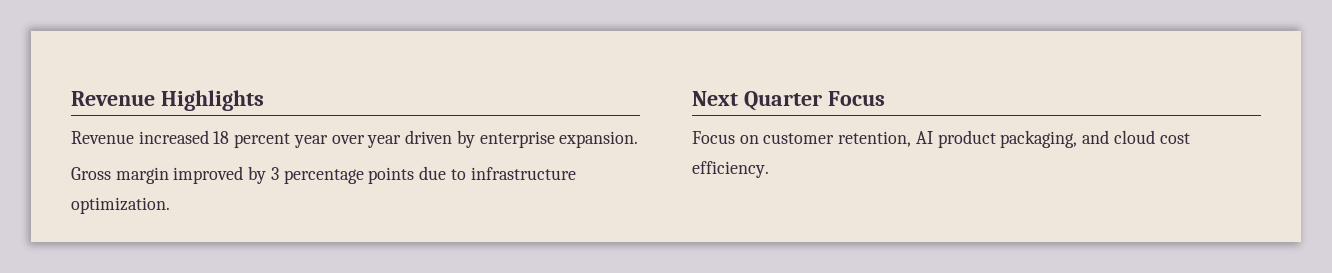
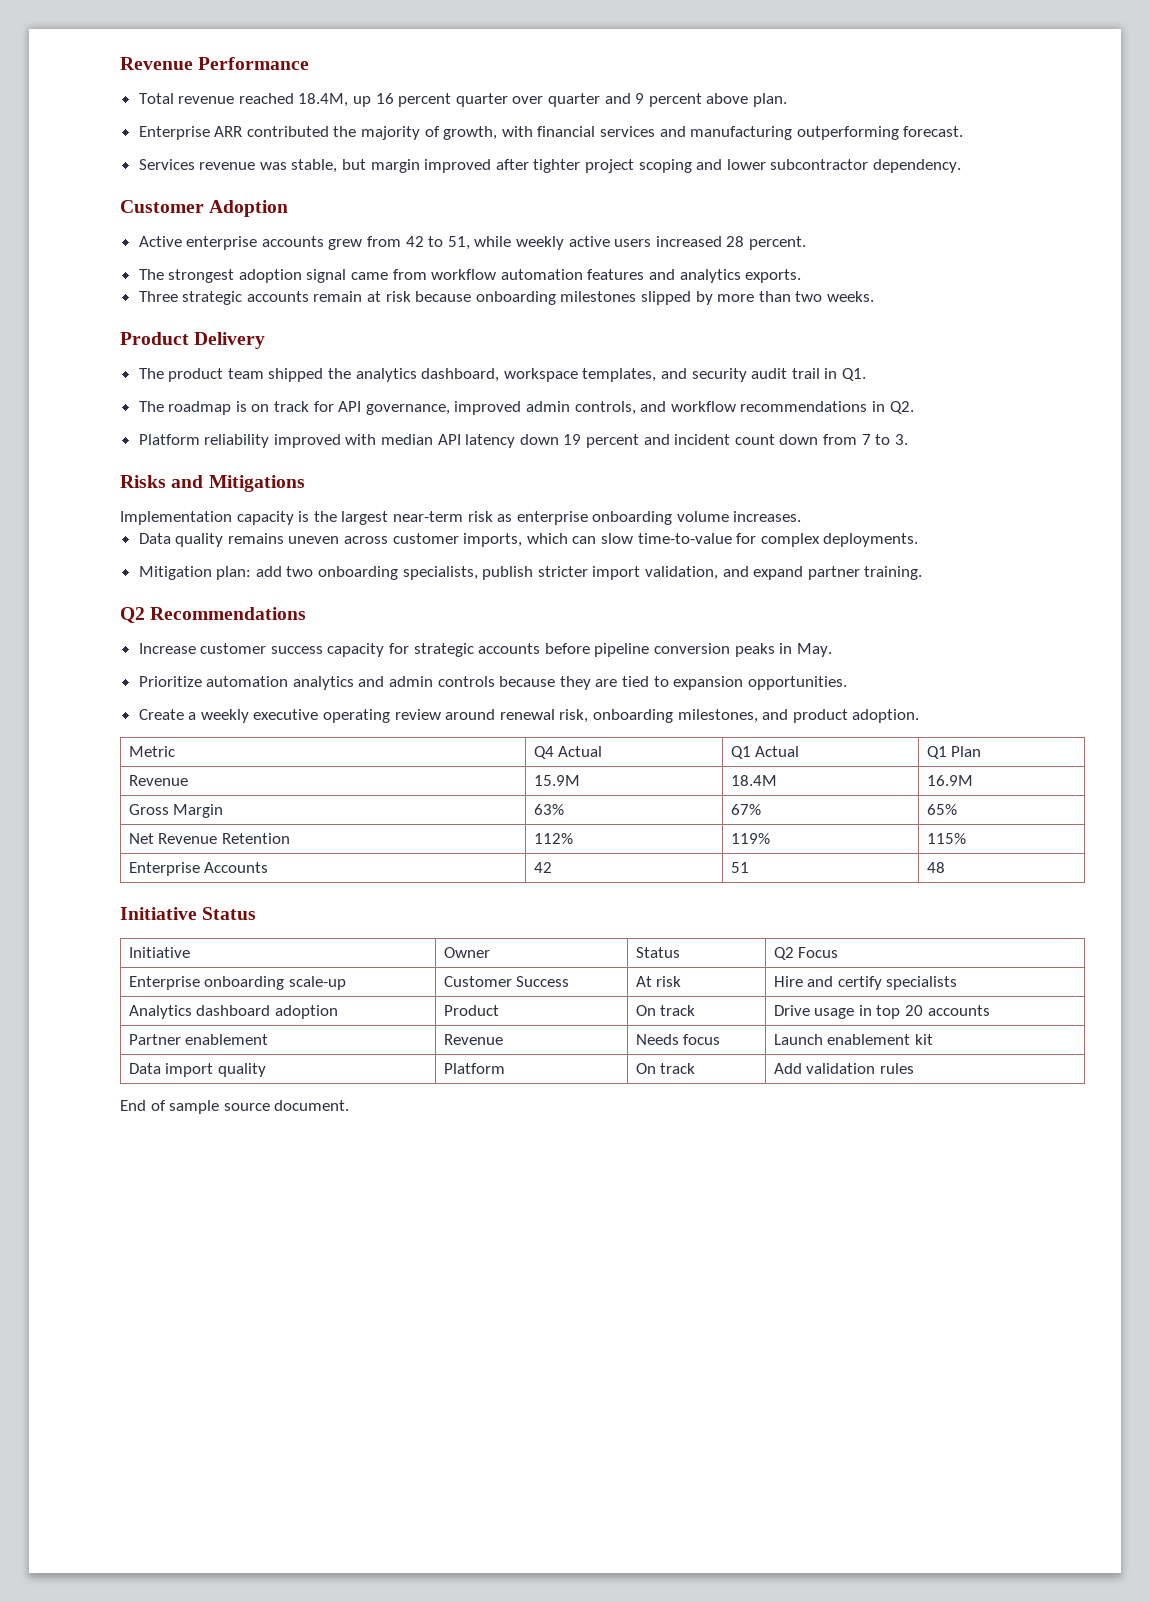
[71,90,264,111] [71,130,639,148] [71,166,576,184] [71,197,170,214] [692,91,885,111] [692,130,1190,148] [692,161,769,178] Revenue Highlights // Revenue increased 18 percent year over year driven by enterprise expansion. // Gross margin improved by 3 percentage points due to infrastructure optimization. // Next Quarter Focus // Focus on customer retention, AI product packaging, and cloud cost efficiency. -> [120,57,310,70] [138,93,787,107] [138,126,964,140] [138,159,961,173] [120,200,289,217] [138,236,806,250] [138,269,802,283] [138,291,874,305] [120,332,266,349] [138,368,866,382] [138,401,914,415] [138,434,908,448] [120,475,305,492] [120,511,802,525] [138,533,919,547] [138,566,923,580] [120,607,307,623] [138,643,832,657] [138,676,847,690] [138,709,920,723] [128,746,175,757] [533,746,603,759] [730,746,800,759] [926,746,982,759] [128,775,188,786] [533,775,580,786] [730,775,777,786] [926,775,973,786] [128,804,224,818] [533,804,564,815] [730,804,761,815] [926,804,957,815] [128,833,290,844] [533,833,573,844] [730,833,770,844] [926,833,966,844] [128,862,269,876] [533,862,552,873] [730,862,749,873] [926,862,945,873] [120,907,257,920] [128,947,190,958] [443,947,490,958] [635,947,680,958] [773,947,839,960] [128,976,346,990] [443,976,570,987] [635,976,682,987] [773,976,958,990] [128,1005,338,1019] [443,1005,499,1016] [635,1005,696,1016] [773,1005,990,1019] [128,1034,269,1045] [443,1034,503,1045] [635,1034,721,1045] [773,1034,933,1045] [128,1063,266,1077] [443,1063,505,1074] [635,1063,696,1074] [773,1063,914,1074] [120,1100,350,1114] Revenue Performance // Total revenue reached 18.4M, up 16 percent quarter over quarter and 9 percent above plan. // Enterprise ARR contributed the majority of growth, with financial services and manufacturing outperforming forecast. // Services revenue was stable, but margin improved after tighter project scoping and lower subcontractor dependency. // Customer Adoption // Active enterprise accounts grew from 42 to 51, while weekly active users increased 28 percent. // The strongest adoption signal came from workflow automation features and analytics exports. // Three strategic accounts remain at risk because onboarding milestones slipped by more than two weeks. // Product Delivery // The product team shipped the analytics dashboard, workspace templates, and security audit trail in Q1. // The roadmap is on track for API governance, improved admin controls, and workflow recommendations in Q2. // Platform reliability improved with median API latency down 19 percent and incident count down from 7 to 3. // Risks and Mitigations // Implementation capacity is the largest near-term risk as enterprise onboarding volume increases. // Data quality remains uneven across customer imports, which can slow time-to-value for complex deployments. // Mitigation plan: add two onboarding specialists, publish stricter import validation, and expand partner training. // Q2 Recommendations // Increase customer success capacity for strategic accounts before pipeline conversion peaks in May. // Prioritize automation analytics and admin controls because they are tied to expansion opportunities. // Create a weekly executive operating review around renewal risk, onboarding milestones, and product adoption. // Metric | Q4 Actual | Q1 Actual | Q1 Plan // Revenue | 15.9M | 18.4M | 16.9M // Gross Margin | 63% | 67% | 65% // Net Revenue Retention | 112% | 119% | 115% // Enterprise Accounts | 42 | 51 | 48 // Initiative Status // Initiative | Owner | Status | Q2 Focus // Enterprise onboarding scale-up | Customer Success | At risk | Hire and certify specialists // Analytics dashboard adoption | Product | On track | Drive usage in top 20 accounts // Partner enablement | Revenue | Needs focus | Launch enablement kit // Data import quality | Platform | On track | Add validation rules // End of sample source document.

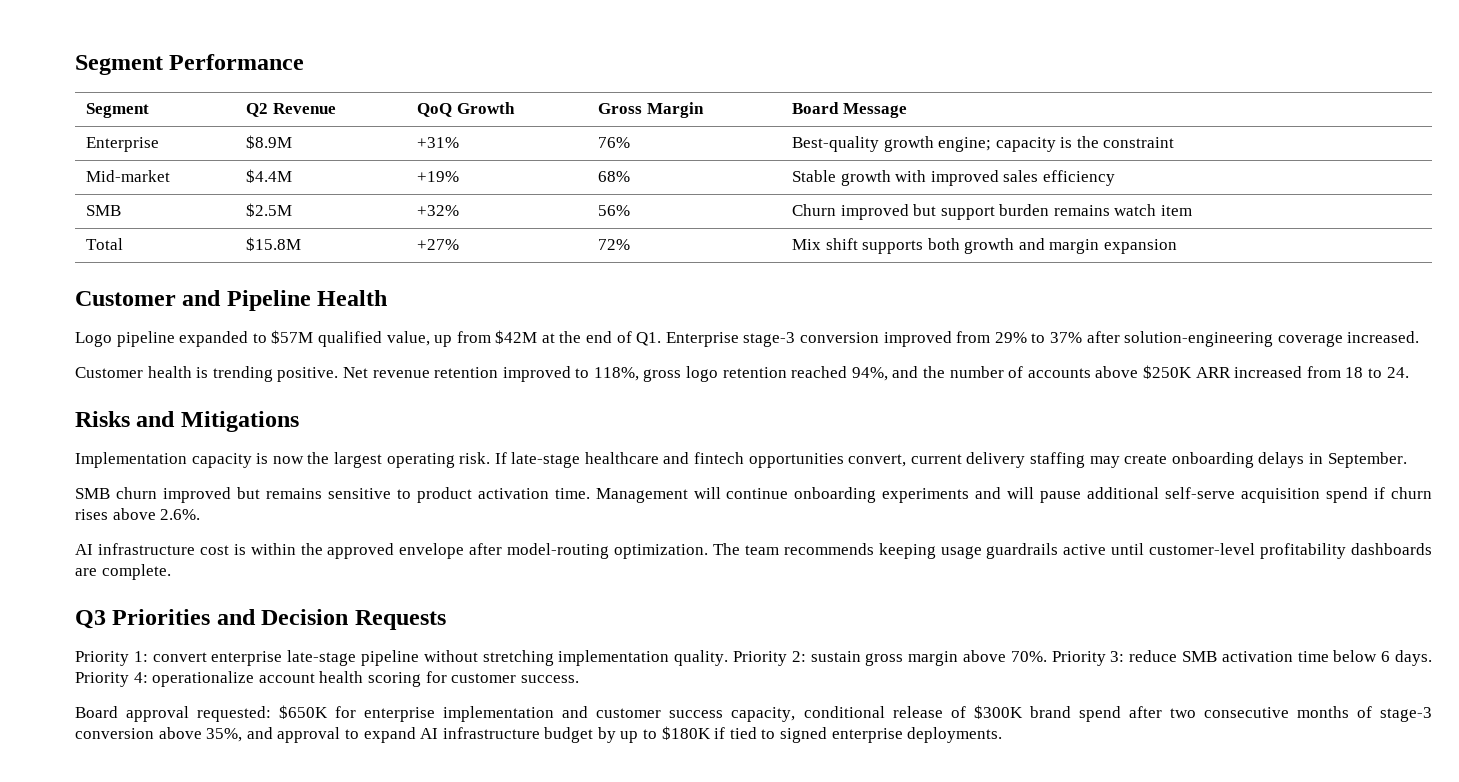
[120,57,310,70] [138,93,787,107] [138,126,964,140] [138,159,961,173] [120,200,289,217] [138,236,806,250] [138,269,802,283] [138,291,874,305] [120,332,266,349] [138,368,866,382] [138,401,914,415] [138,434,908,448] Revenue Performance // Total revenue reached 18.4M, up 16 percent quarter over quarter and 9 percent above plan. // Enterprise ARR contributed the majority of growth, with financial services and manufacturing outperforming forecast. // Services revenue was stable, but margin improved after tighter project scoping and lower subcontractor dependency. // Customer Adoption // Active enterprise accounts grew from 42 to 51, while weekly active users increased 28 percent. // The strongest adoption signal came from workflow automation features and analytics exports. // Three strategic accounts remain at risk because onboarding milestones slipped by more than two weeks. // Product Delivery // The product team shipped the analytics dashboard, workspace templates, and security audit trail in Q1. // The roadmap is on track for API governance, improved admin controls, and workflow recommendations in Q2. // Platform reliability improved with median API latency down 19 percent and incident count down from 7 to 3. -> [75,54,305,75] [85,103,149,118] [245,103,336,117] [416,102,515,117] [597,102,704,118] [791,102,907,118] [85,137,159,152] [245,135,292,149] [416,137,459,148] [597,137,630,148] [791,136,1175,152] [85,170,170,182] [245,169,292,183] [416,171,459,182] [597,171,630,182] [791,170,1115,186] [85,205,121,216] [245,203,292,217] [416,205,459,216] [597,205,630,216] [791,204,1193,220] [85,238,123,250] [245,237,301,251] [416,239,459,250] [597,239,630,250] [791,238,1178,254] [75,290,388,311] [75,330,1420,347] [75,365,1409,382] Segment Performance // Segment | Q2 Revenue | QoQ Growth | Gross Margin | Board Message // Enterprise | $8.9M | +31% | 76% | Best-quality growth engine; capacity is the constraint // Mid-market | $4.4M | +19% | 68% | Stable growth with improved sales efficiency // SMB | $2.5M | +32% | 56% | Churn improved but support burden remains watch item // Total | $15.8M | +27% | 72% | Mix shift supports both growth and margin expansion // Customer and Pipeline Health // Logo pipeline expanded to $57M qualified value, up from $42M at the end of Q1. Enterprise stage-3 conversion improved from 29% to 37% after solution-engineering coverage increased. // Customer health is trending positive. Net revenue retention improved to 118%, gross logo retention reached 94%, and the number of accounts above $250K ARR increased from 18 to 24.
(310, 516) none -> [272,456,304,464] now
[392,511,802,525] [138,533,919,547] [138,566,923,580] [120,607,307,623] [138,643,832,657] [138,676,847,690] [138,709,920,723] [128,746,175,757] [533,746,603,759] [730,746,800,759] [926,746,982,759] [128,775,188,786] [533,775,580,786] [730,775,777,786] [926,775,973,786] [128,804,224,818] [533,804,564,815] [730,804,761,815] [926,804,957,815] [128,833,290,844] [533,833,573,844] [730,833,770,844] [926,833,966,844] [128,862,269,876] [533,862,552,873] [730,862,749,873] [926,862,945,873] [120,907,257,920] [128,947,190,958] [443,947,490,958] [635,947,680,958] [773,947,839,960] [128,976,346,990] [443,976,570,987] [635,976,682,987] [773,976,958,990] [128,1005,338,1019] [443,1005,499,1016] [635,1005,696,1016] [773,1005,990,1019] [128,1034,269,1045] [443,1034,503,1045] [635,1034,721,1045] [773,1034,933,1045] [128,1063,266,1077] [443,1063,505,1074] [635,1063,696,1074] [773,1063,914,1074] [120,1100,350,1114] near-term risk as enterprise onboarding volume increases. // Data quality remains uneven across customer imports, which can slow time-to-value for complex deployments. // Mitigation plan: add two onboarding specialists, publish stricter import validation, and expand partner training. // Q2 Recommendations // Increase customer success capacity for strategic accounts before pipeline conversion peaks in May. // Prioritize automation analytics and admin controls because they are tied to expansion opportunities. // Create a weekly executive operating review around renewal risk, onboarding milestones, and product adoption. // Metric | Q4 Actual | Q1 Actual | Q1 Plan // Revenue | 15.9M | 18.4M | 16.9M // Gross Margin | 63% | 67% | 65% // Net Revenue Retention | 112% | 119% | 115% // Enterprise Accounts | 42 | 51 | 48 // Initiative Status // Initiative | Owner | Status | Q2 Focus // Enterprise onboarding scale-up | Customer Success | At risk | Hire and certify specialists // Analytics dashboard adoption | Product | On track | Drive usage in top 20 accounts // Partner enablement | Revenue | Needs focus | Launch enablement kit // Data import quality | Platform | On track | Add validation rules // End of sample source document. -> [386,452,1407,468] [75,487,1432,503] [75,508,201,520] [75,543,1433,559] [75,564,171,580] [75,609,446,630] [75,650,1432,666] [75,671,579,687] [75,705,1432,722] [75,726,1003,743] operating risk. If late-stage healthcare and fintech opportunities convert, current delivery staffing may create onboarding delays in September. // SMB churn improved but remains sensitive to product activation time. Management will continue onboarding experiments and will pause additional self-serve acquisition spend if churn rises above 2.6%. // AI infrastructure cost is within the approved envelope after model-routing optimization. The team recommends keeping usage guardrails active until customer-level profitability dashboards are complete. // Q3 Priorities and Decision Requests // Priority 1: convert enterprise late-stage pipeline without stretching implementation quality. Priority 2: sustain gross margin above 70%. Priority 3: reduce SMB activation time below 6 days. Priority 4: operationalize account health scoring for customer success. // Board approval requested: $650K for enterprise implementation and customer success capacity, conditional release of $300K brand spend after two consecutive months of stage-3 conversion above 35%, and approval to expand AI infrastructure budget by up to $180K if tied to signed enterprise deployments.

